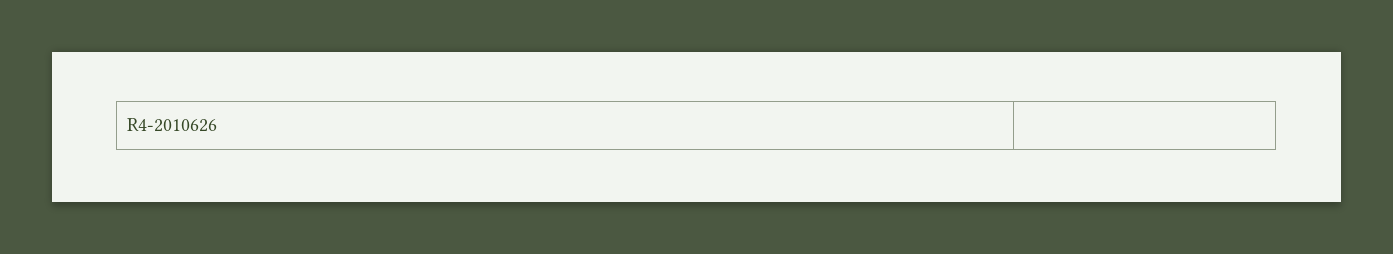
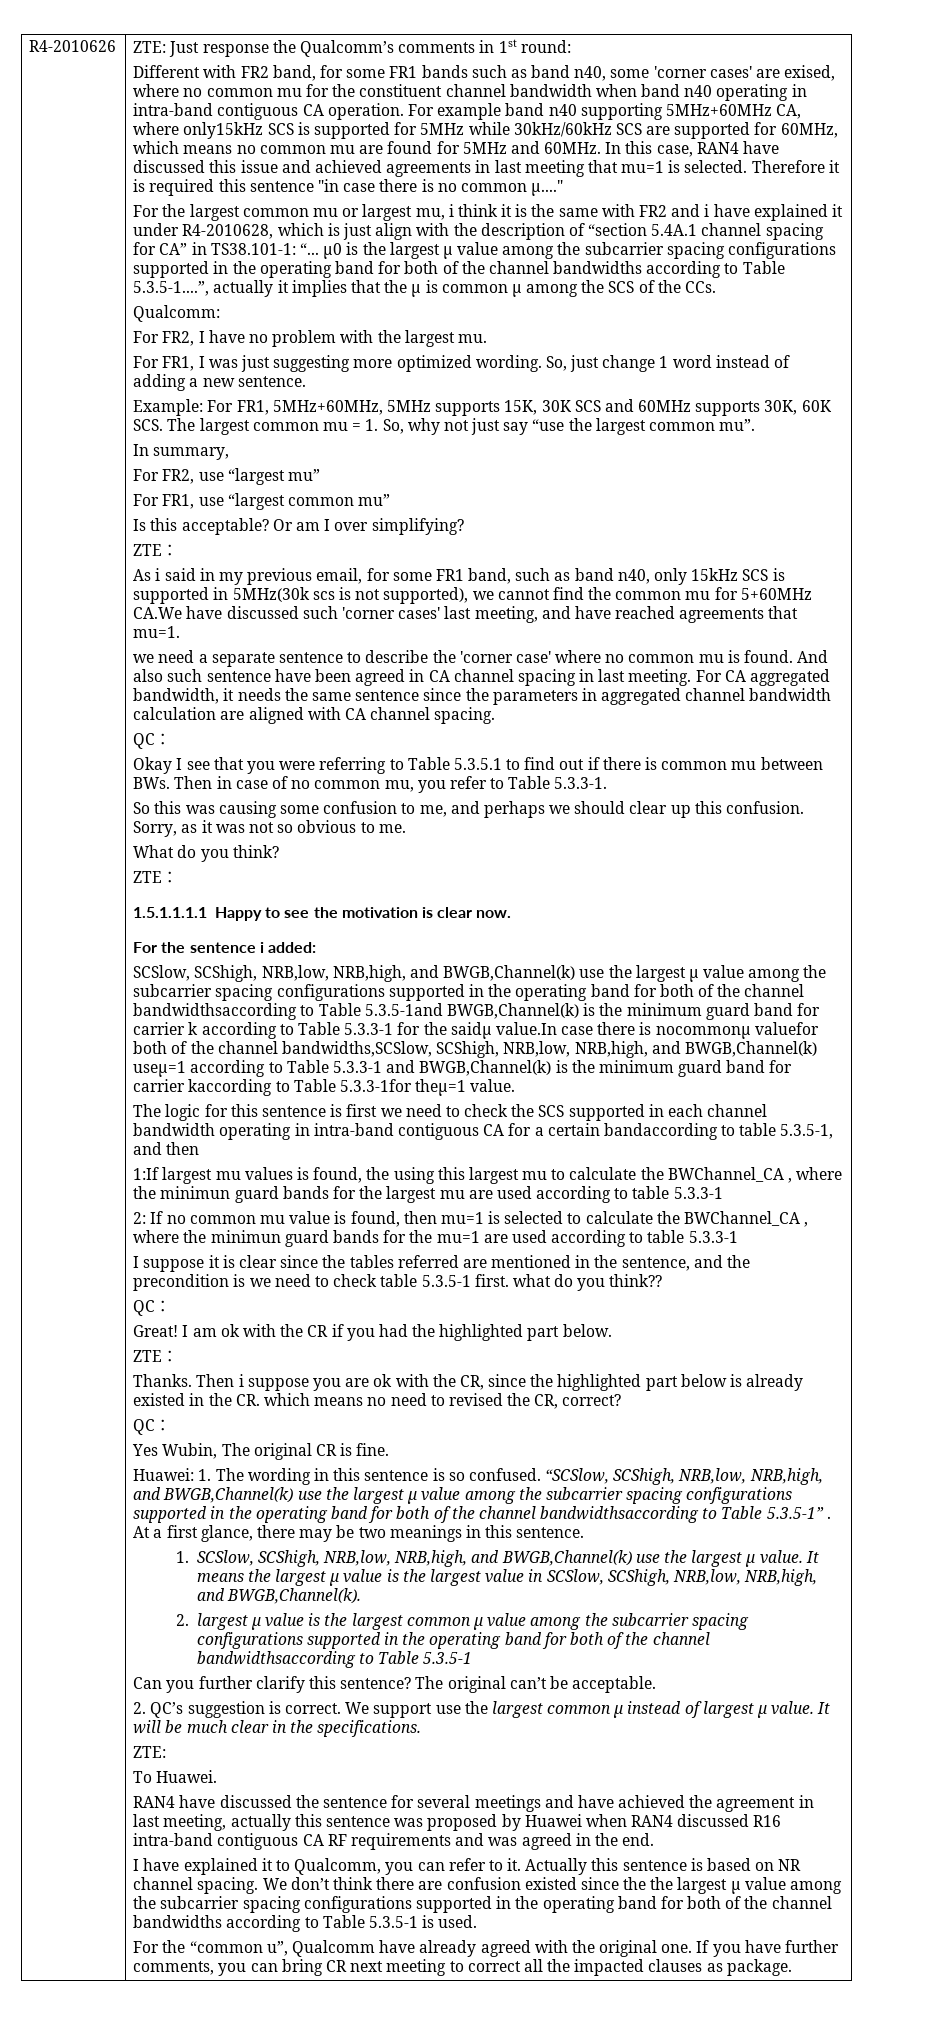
(218, 125) none -> [133,39,571,57] [133,65,836,81] [133,84,807,101] [133,103,802,120] [133,122,838,139] [133,141,780,157] [133,160,840,177] [133,179,564,196] [133,204,843,221] [133,223,824,240] [133,242,837,259] [133,261,785,278] [133,280,717,297] [133,305,221,322] [133,330,487,347] [133,355,791,372] [133,374,306,391] [133,399,832,416] [133,418,756,435] [133,444,230,460] [133,468,320,485] [133,493,391,510] [133,518,464,535] [133,544,179,556] [133,568,785,585] [133,587,812,604] [133,606,799,623] [133,626,181,638] [133,650,829,667] [133,669,831,686] [133,688,832,705] [133,707,496,724] [133,733,172,749] [133,757,823,774] [133,776,608,793] [133,801,805,818] [133,820,406,837] [133,845,279,862] [133,871,179,883] [133,907,512,921] [133,942,316,953] [133,965,827,982] [133,984,805,1001] [133,1003,821,1020] [133,1022,819,1039] [133,1041,817,1058] [133,1060,793,1077] [133,1079,516,1096] [133,1104,768,1121] [133,1123,834,1140] [133,1142,200,1155] [133,1167,843,1184] [133,1186,723,1203] [133,1211,809,1227] [133,1230,738,1247] [133,1255,751,1272] [133,1274,663,1291] [133,1300,172,1316] [133,1324,612,1341] [133,1350,179,1362] [133,1374,804,1391] [133,1393,622,1409] [133,1419,172,1435] [132,1443,390,1460] [133,1468,823,1485] [133,1487,793,1504] [133,1506,831,1523] [133,1525,585,1542] [175,1550,819,1567] [196,1569,818,1586] [196,1588,361,1604] [175,1613,749,1630] [196,1632,710,1649] [196,1651,473,1668] [133,1676,657,1693] [133,1701,831,1718] [133,1720,422,1737] [133,1746,167,1758] [133,1770,218,1783] [133,1795,814,1812] [133,1814,782,1831] [133,1833,655,1850] [133,1858,802,1875] [133,1877,843,1894] [133,1896,832,1913] [133,1915,478,1932] [133,1940,840,1957] [133,1959,792,1976] ZTE: Just response the Qualcomm’s comments in 1st round: // Different with FR2 band, for some FR1 bands such as band n40, some 'corner cases' are exised, where no common mu for the constituent channel bandwidth when band n40 operating in intra-band contiguous CA operation. For example band n40 supporting 5MHz+60MHz CA, where only15kHz SCS is supported for 5MHz while 30kHz/60kHz SCS are supported for 60MHz, which means no common mu are found for 5MHz and 60MHz. In this case, RAN4 have discussed this issue and achieved agreements in last meeting that mu=1 is selected. Therefore it is required this sentence "in case there is no common μ...." // For the largest common mu or largest mu, i think it is the same with FR2 and i have explained it under R4-2010628, which is just align with the description of “section 5.4A.1 channel spacing for CA” in TS38.101-1: “... μ0 is the largest μ value among the subcarrier spacing configurations supported in the operating band for both of the channel bandwidths according to Table 5.3.5-1....”, actually it implies that the μ is common μ among the SCS of the CCs. // Qualcomm: // For FR2, I have no problem with the largest mu. // For FR1, I was just suggesting more optimized wording. So, just change 1 word instead of adding a new sentence. // Example: For FR1, 5MHz+60MHz, 5MHz supports 15K, 30K SCS and 60MHz supports 30K, 60K SCS. The largest common mu = 1. So, why not just say “use the largest common mu”. // In summary, // For FR2, use “largest mu” // For FR1, use “largest common mu” // Is this acceptable? Or am I over simplifying? // ZTE： // As i said in my previous email, for some FR1 band, such as band n40, only 15kHz SCS is supported in 5MHz(30k scs is not supported), we cannot find the common mu for 5+60MHz CA.We have discussed such 'corner cases' last meeting, and have reached agreements that mu=1. // we need a separate sentence to describe the 'corner case' where no common mu is found. And also such sentence have been agreed in CA channel spacing in last meeting. For CA aggregated bandwidth, it needs the same sentence since the parameters in aggregated channel bandwidth calculation are aligned with CA channel spacing. // QC： // Okay I see that you were referring to Table 5.3.5.1 to find out if there is common mu between BWs. Then in case of no common mu, you refer to Table 5.3.3-1. // So this was causing some confusion to me, and perhaps we should clear up this confusion. Sorry, as it was not so obvious to me. // What do you think? // ZTE： // 1.5.1.1.1.1 Happy to see the motivation is clear now. // For the sentence i added: // SCSlow, SCShigh, NRB,low, NRB,high, and BWGB,Channel(k) use the largest μ value among the subcarrier spacing configurations supported in the operating band for both of the channel bandwidthsaccording to Table 5.3.5-1and BWGB,Channel(k) is the minimum guard band for carrier k according to Table 5.3.3-1 for the saidμ value.In case there is nocommonμ valuefor both of the channel bandwidths,SCSlow, SCShigh, NRB,low, NRB,high, and BWGB,Channel(k) useμ=1 according to Table 5.3.3-1 and BWGB,Channel(k) is the minimum guard band for carrier kaccording to Table 5.3.3-1for theμ=1 value. // The logic for this sentence is first we need to check the SCS supported in each channel bandwidth operating in intra-band contiguous CA for a certain bandaccording to table 5.3.5-1, and then // 1:If largest mu values is found, the using this largest mu to calculate the BWChannel_CA , where the minimun guard bands for the largest mu are used according to table 5.3.3-1 // 2: If no common mu value is found, then mu=1 is selected to calculate the BWChannel_CA , where the minimun guard bands for the mu=1 are used according to table 5.3.3-1 // I suppose it is clear since the tables referred are mentioned in the sentence, and the precondition is we need to check table 5.3.5-1 first. what do you think?? // QC： // Great! I am ok with the CR if you had the highlighted part below. // ZTE： // Thanks. Then i suppose you are ok with the CR, since the highlighted part below is already existed in the CR. which means no need to revised the CR, correct? // QC： // Yes Wubin, The original CR is fine. // Huawei: 1. The wording in this sentence is so confused. “SCSlow, SCShigh, NRB,low, NRB,high, and BWGB,Channel(k) use the largest μ value among the subcarrier spacing configurations supported in the operating band for both of the channel bandwidthsaccording to Table 5.3.5-1” . At a first glance, there may be two meanings in this sentence. // 1. SCSlow, SCShigh, NRB,low, NRB,high, and BWGB,Channel(k) use the largest μ value. It means the largest μ value is the largest value in SCSlow, SCShigh, NRB,low, NRB,high, and BWGB,Channel(k). // 2. largest μ value is the largest common μ value among the subcarrier spacing configurations supported in the operating band for both of the channel bandwidthsaccording to Table 5.3.5-1 // Can you further clarify this sentence? The original can’t be acceptable. // 2. QC’s suggestion is correct. We support use the largest common μ instead of largest μ value. It will be much clear in the specifications. // ZTE: // To Huawei. // RAN4 have discussed the sentence for several meetings and have achieved the agreement in last meeting, actually this sentence was proposed by Huawei when RAN4 discussed R16 intra-band contiguous CA RF requirements and was agreed in the end. // I have explained it to Qualcomm, you can refer to it. Actually this sentence is based on NR channel spacing. We don’t think there are confusion existed since the the largest μ value among the subcarrier spacing configurations supported in the operating band for both of the channel bandwidths according to Table 5.3.5-1 is used. // For the “common u”, Qualcomm have already agreed with the original one. If you have further comments, you can bring CR next meeting to correct all the impacted clauses as package.

